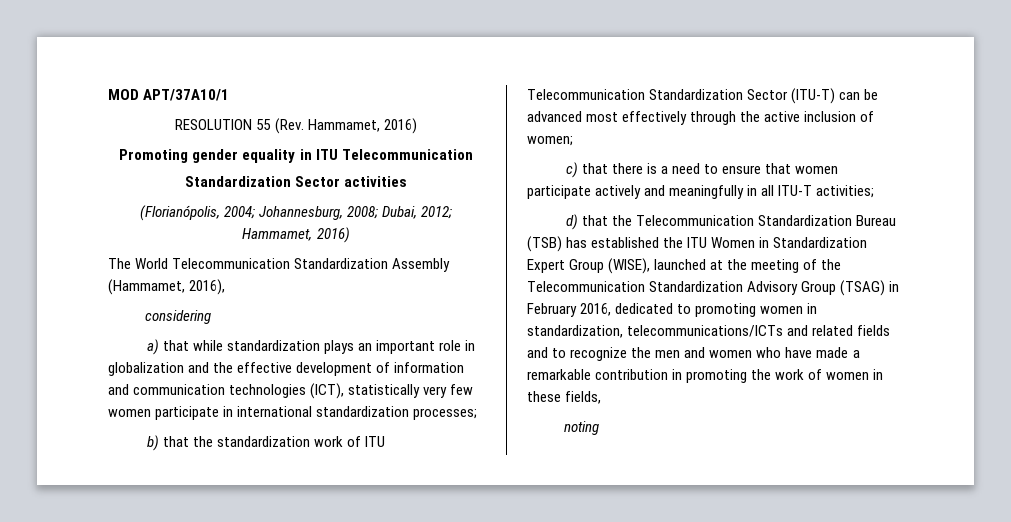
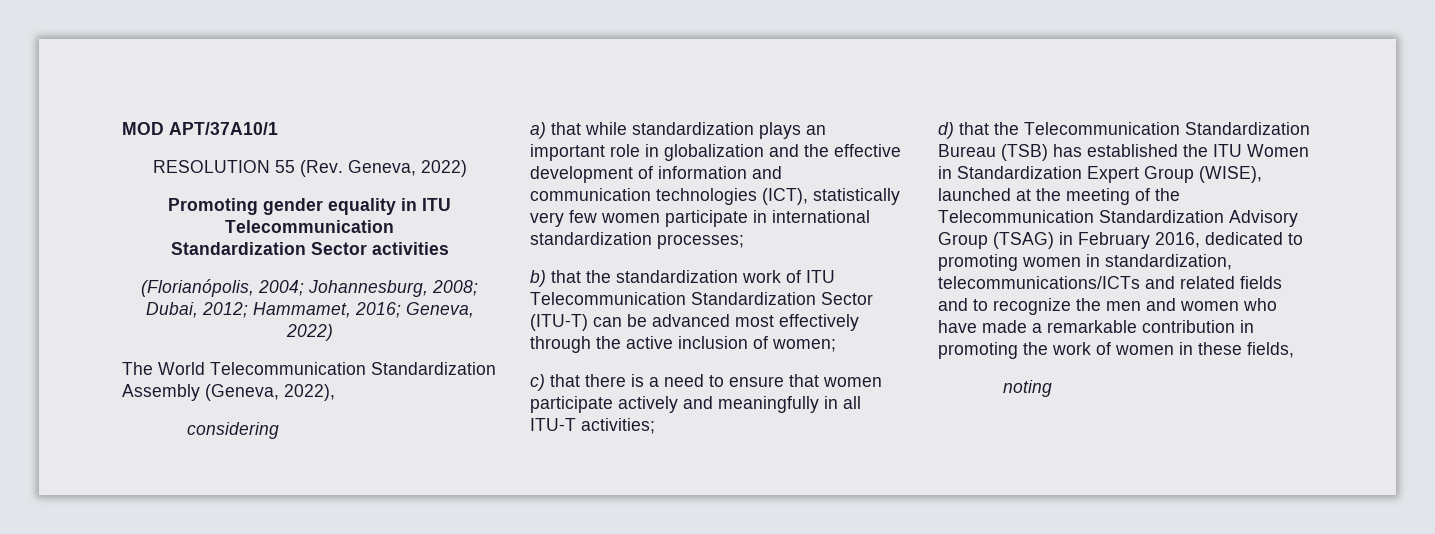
[307,118,417,134] Hammamet, 2016) -> [347,160,467,177] Geneva, 2022)
[316,227,350,243] 2016) -> [354,302,474,318] [285,324,333,341] 2016; Geneva, 2022)
[108,279,226,295] (Hammamet, 2016), -> [205,384,335,401] (Geneva, 2022),

